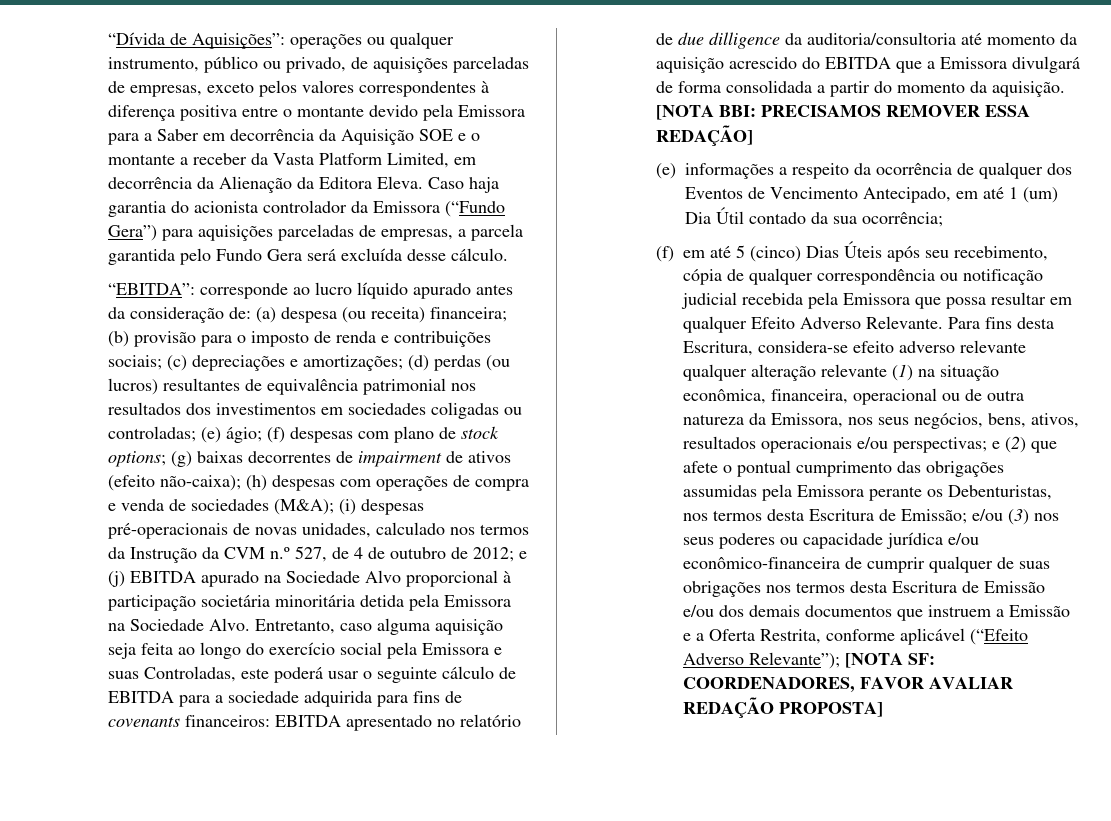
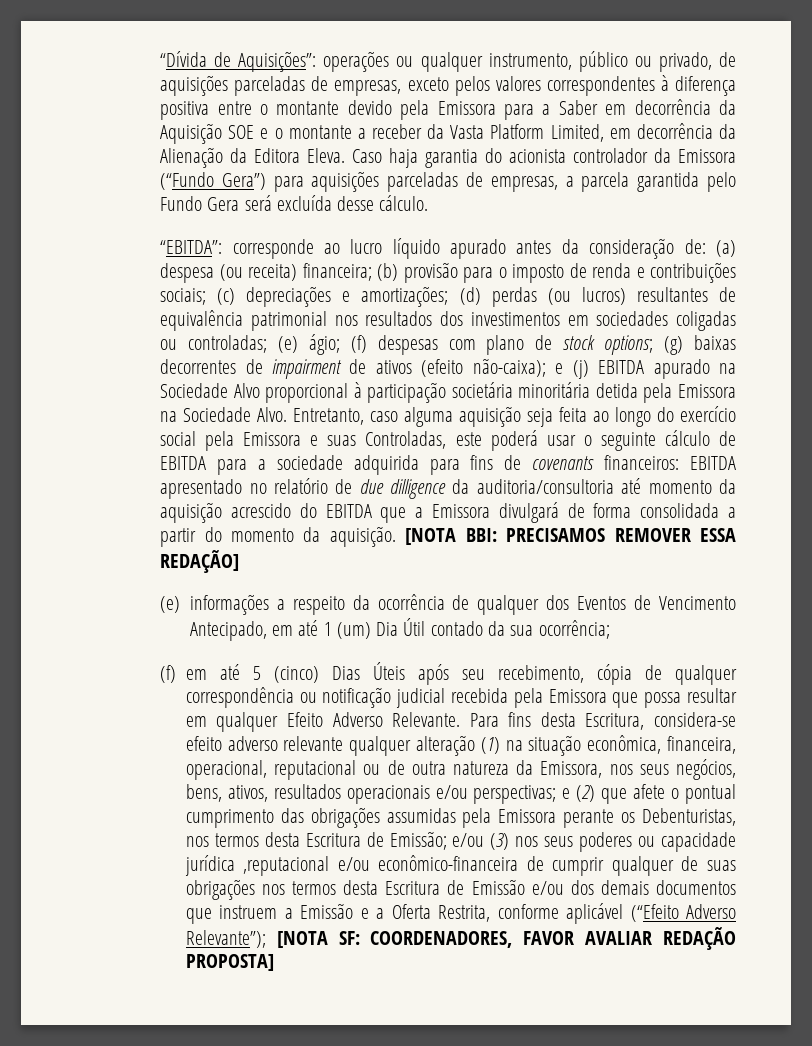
[246,475,530,491] [108,499,425,515] [108,522,530,539] [108,546,515,563] (h) despesas com operações de compra e venda de sociedades (M&A); (i) despesas pré-operacionais de novas unidades, calculado nos termos da Instrução da CVM n.º 527, de 4 de outubro de 2012; -> (546, 367) none
[821,364,888,377] relevante -> (476, 745) none
[853,388,938,405] operacional -> [185,760,357,780] operacional, reputacional
(944, 540) none -> [243,856,330,876] ,reputacional

